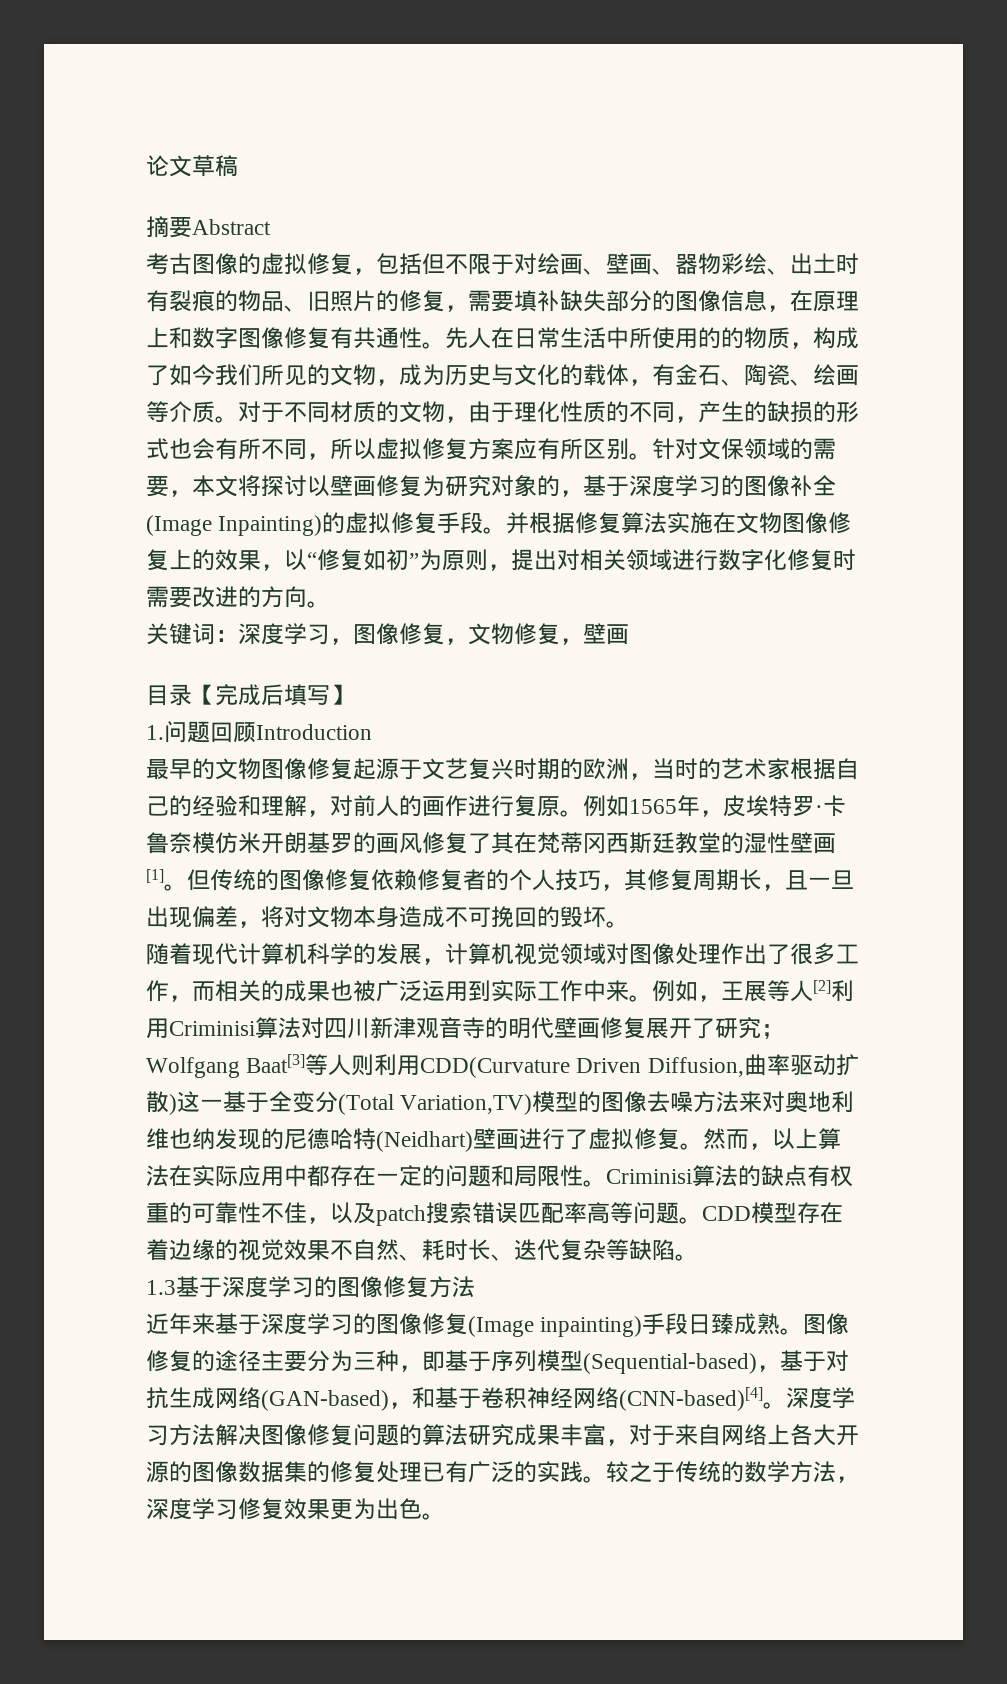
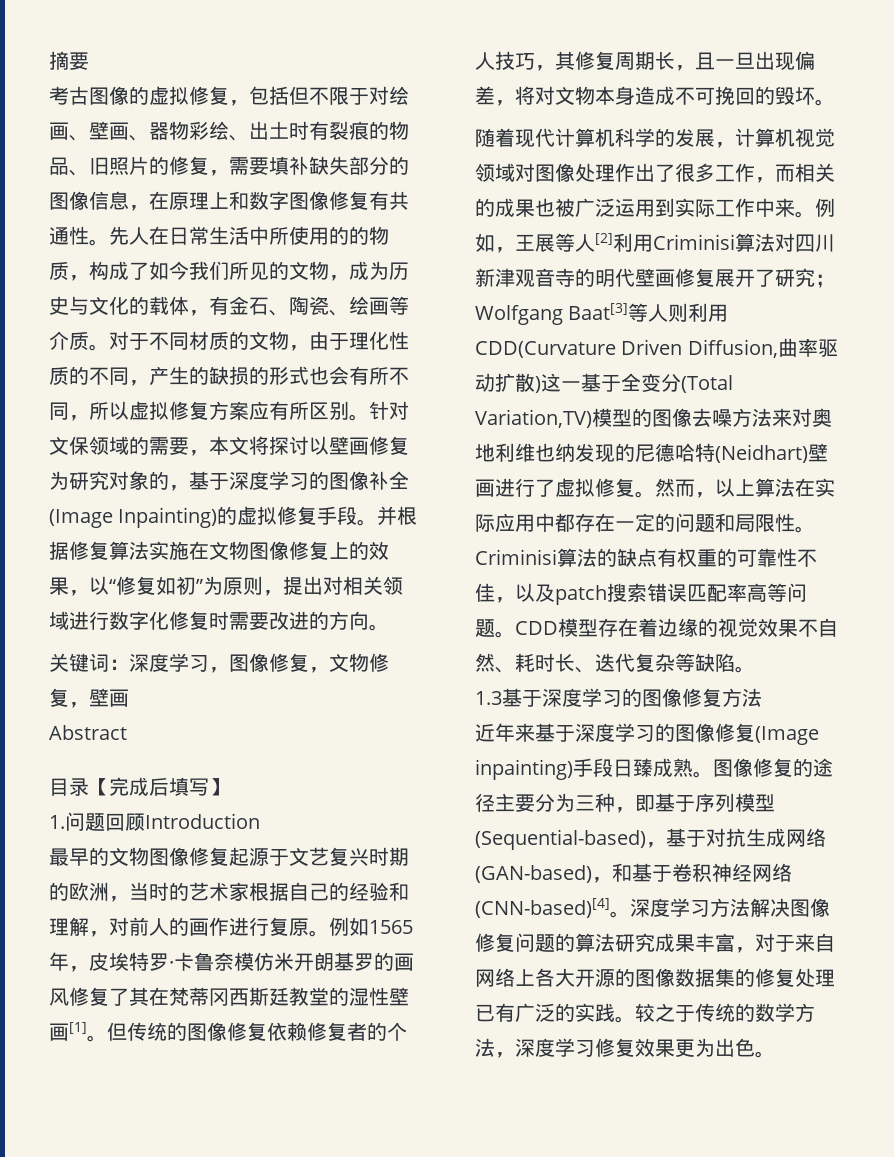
[146,155,238,177] 论文草稿 // -> (49, 60) none
[192,219,271,235] Abstract -> (89, 61) none
(629, 634) none -> [49,725,127,740] // Abstract

